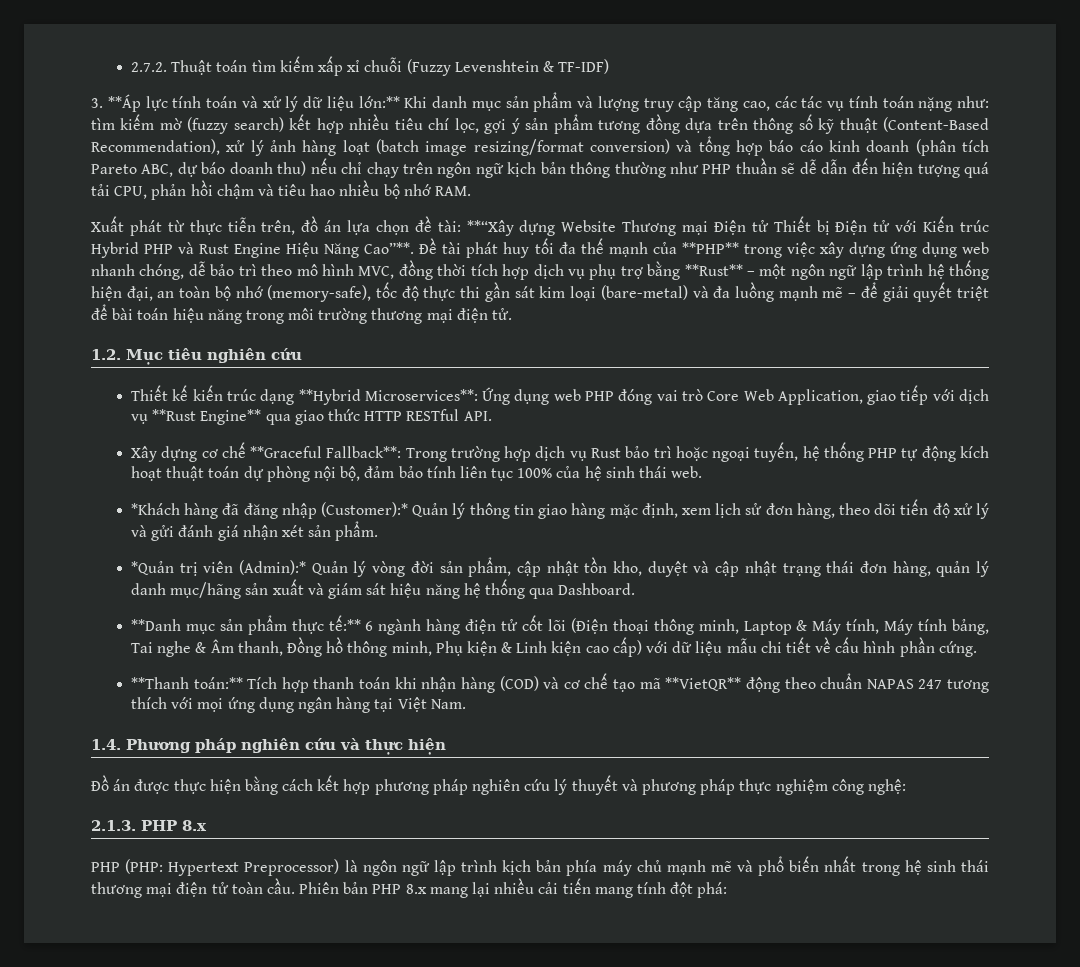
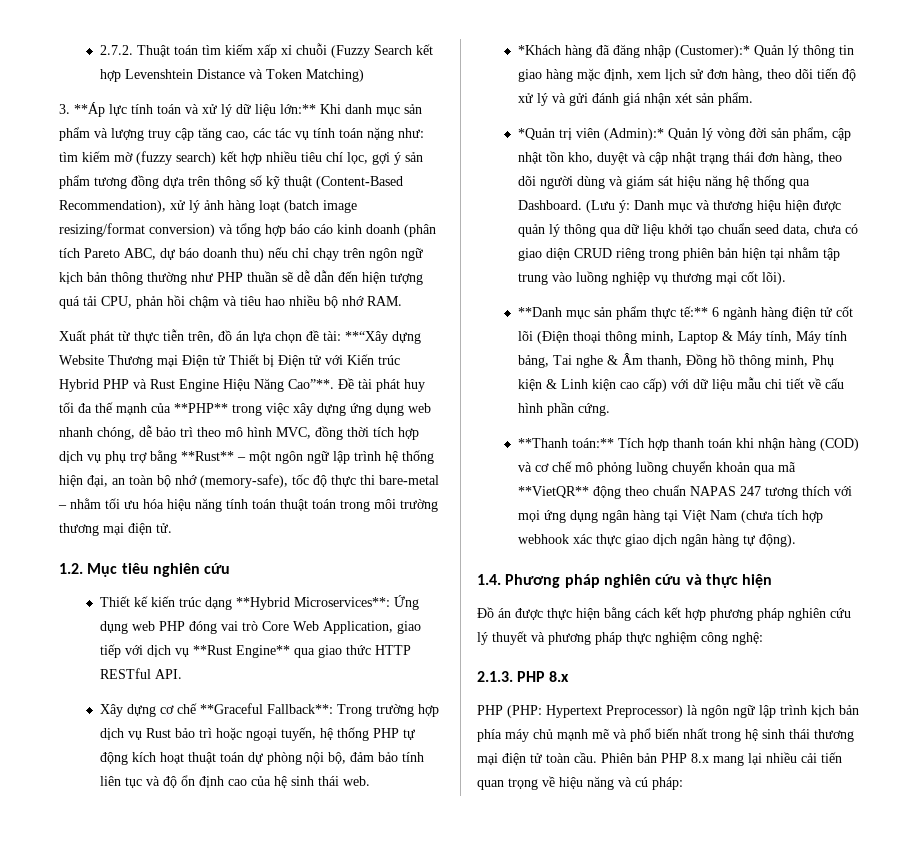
[454,59,610,74] Levenshtein & TF-IDF) -> [373,44,433,55] [99,69,364,82] Search kết hợp Levenshtein Distance và Token Matching)
[484,282,990,302] [91,304,242,324] gần sát kim loại (bare-metal) và đa luồng mạnh mẽ – để giải quyết triệt để bài toán hiệu năng -> [379,475,439,485] [58,498,336,512] bare-metal – nhằm tối ưu hóa hiệu năng tính toán thuật toán
[517,468,553,478] 100% -> [145,775,247,788] và độ ổn định cao
[936,561,989,577] [131,579,304,599] quản lý danh mục/hãng sản xuất -> [817,152,842,162] [517,176,605,189] theo dõi người dùng
(636, 589) none -> [585,200,841,213] [517,223,858,237] [517,247,840,261] [517,271,786,285] (Lưu ý: Danh mục và thương hiệu hiện được quản lý thông qua dữ liệu khởi tạo chuẩn seed data, chưa có giao diện CRUD riêng trong phiên bản hiện tại nhằm tập trung vào luồng nghiệp vụ thương mại cốt lõi).
[613,679,636,692] tạo -> [574,461,775,475] mô phỏng luồng chuyển khoản qua
[430,699,466,709] Nam. -> [709,510,823,523] [517,534,796,547] Nam (chưa tích hợp webhook xác thực giao dịch ngân hàng tự động).
[594,882,728,898] mang tính đột phá: -> [477,776,683,790] quan trọng về hiệu năng và cú pháp:

